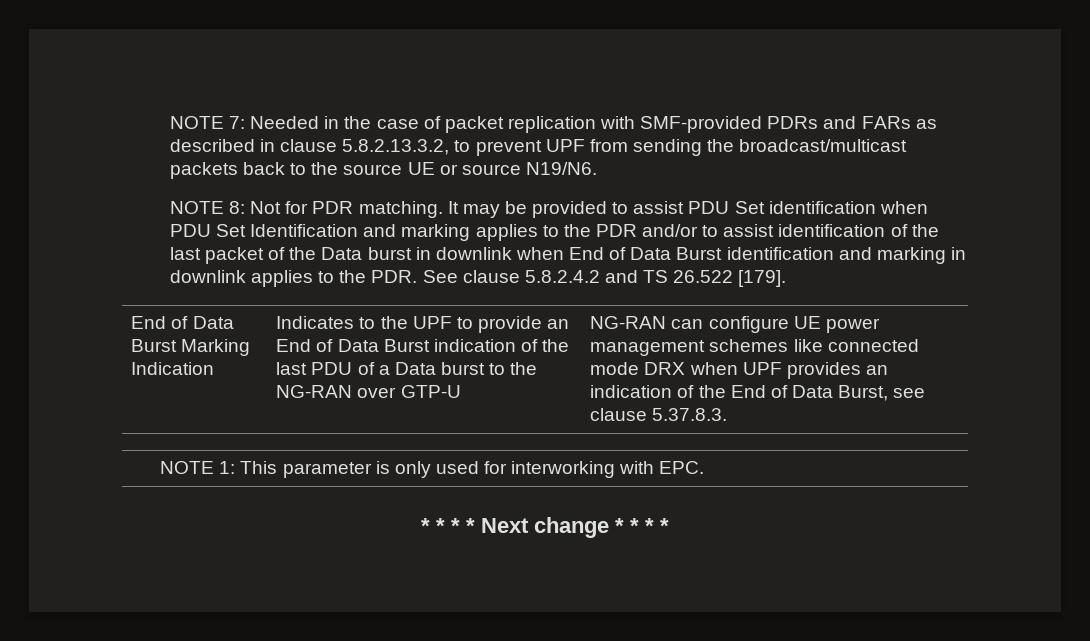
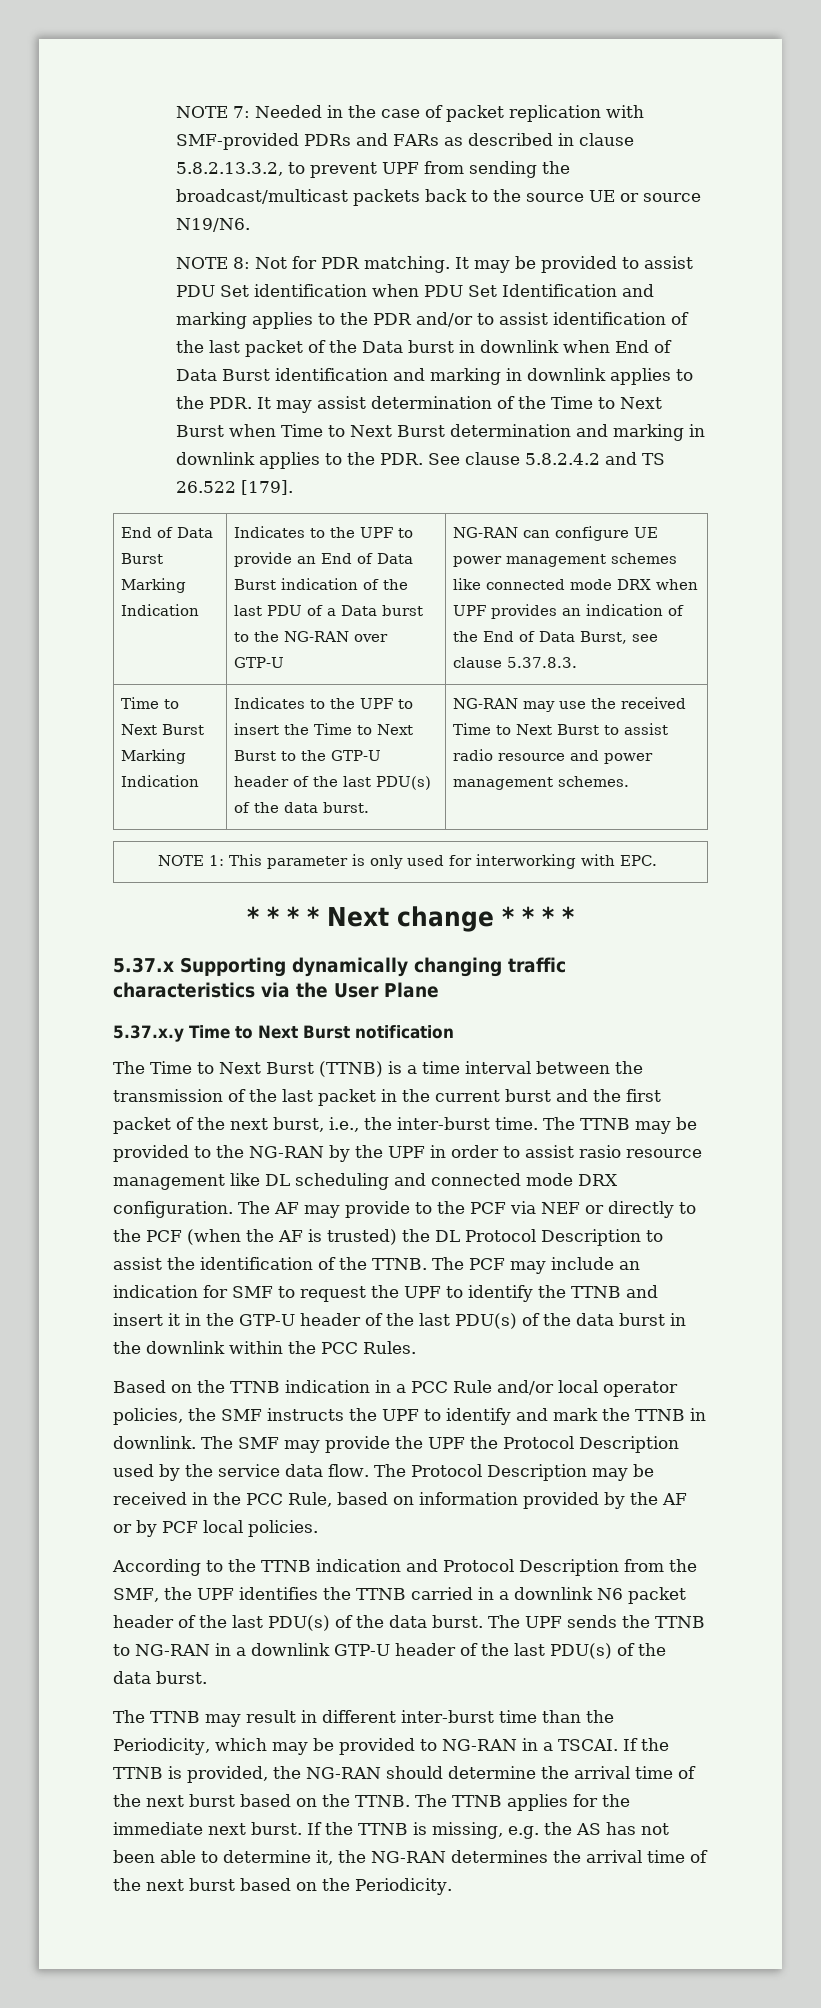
(418, 276) none -> [256,396,662,413] [175,424,705,441] [175,452,423,469] It may assist determination of the Time to Next Burst when Time to Next Burst determination and marking in downlink applies to the PDR.
(728, 414) none -> [120,697,179,709] [120,724,204,735] [120,749,186,764] [120,775,199,787] [233,697,413,709] [233,723,413,735] [233,750,381,761] [233,776,431,790] [233,802,369,813] [452,697,686,712] [452,723,668,735] [452,749,653,764] [452,776,629,790] // Time to Next Burst Marking Indication | Indicates to the UPF to insert the Time to Next Burst to the GTP-U header of the last PDU(s) of the data burst. | NG-RAN may use the received Time to Next Burst to assist radio resource and power management schemes.
(669, 525) none -> [113,957,566,977] [113,982,439,998] [113,1025,454,1042] [113,1061,643,1077] [113,1089,661,1106] [113,1117,697,1134] [113,1145,702,1162] [113,1173,618,1190] [113,1201,696,1218] [113,1229,663,1246] [113,1257,640,1274] [113,1285,658,1302] [113,1313,686,1329] [113,1341,416,1354] [113,1380,678,1397] [113,1408,706,1425] [113,1436,679,1453] [113,1464,654,1481] [113,1492,687,1509] [113,1520,318,1537] [112,1559,697,1576] [113,1587,686,1604] [113,1615,705,1631] [113,1643,666,1659] [113,1671,207,1684] [113,1710,614,1727] [113,1738,669,1755] [113,1766,696,1783] [113,1794,630,1811] [113,1822,669,1839] [113,1850,708,1865] [113,1878,452,1895] // 5.37.x Supporting dynamically changing traffic characteristics via the User Plane // 5.37.x.y Time to Next Burst notification // The Time to Next Burst (TTNB) is a time interval between the transmission of the last packet in the current burst and the first packet of the next burst, i.e., the inter-burst time. The TTNB may be provided to the NG-RAN by the UPF in order to assist rasio resource management like DL scheduling and connected mode DRX configuration. The AF may provide to the PCF via NEF or directly to the PCF (when the AF is trusted) the DL Protocol Description to assist the identification of the TTNB. The PCF may include an indication for SMF to request the UPF to identify the TTNB and insert it in the GTP-U header of the last PDU(s) of the data burst in the downlink within the PCC Rules. // Based on the TTNB indication in a PCC Rule and/or local operator policies, the SMF instructs the UPF to identify and mark the TTNB in downlink. The SMF may provide the UPF the Protocol Description used by the service data flow. The Protocol Description may be received in the PCC Rule, based on information provided by the AF or by PCF local policies. // According to the TTNB indication and Protocol Description from the SMF, the UPF identifies the TTNB carried in a downlink N6 packet header of the last PDU(s) of the data burst. The UPF sends the TTNB to NG-RAN in a downlink GTP-U header of the last PDU(s) of the data burst. // The TTNB may result in different inter-burst time than the Periodicity, which may be provided to NG-RAN in a TSCAI. If the TTNB is provided, the NG-RAN should determine the arrival time of the next burst based on the TTNB. The TTNB applies for the immediate next burst. If the TTNB is missing, e.g. the AS has not been able to determine it, the NG-RAN determines the arrival time of the next burst based on the Periodicity.

